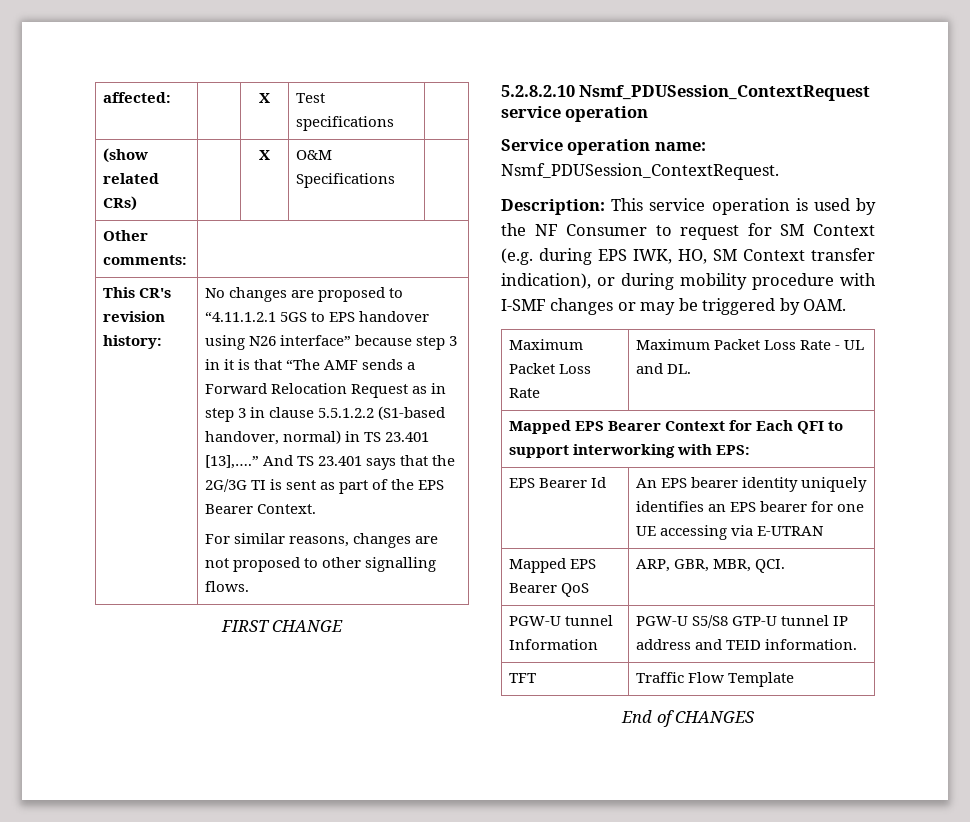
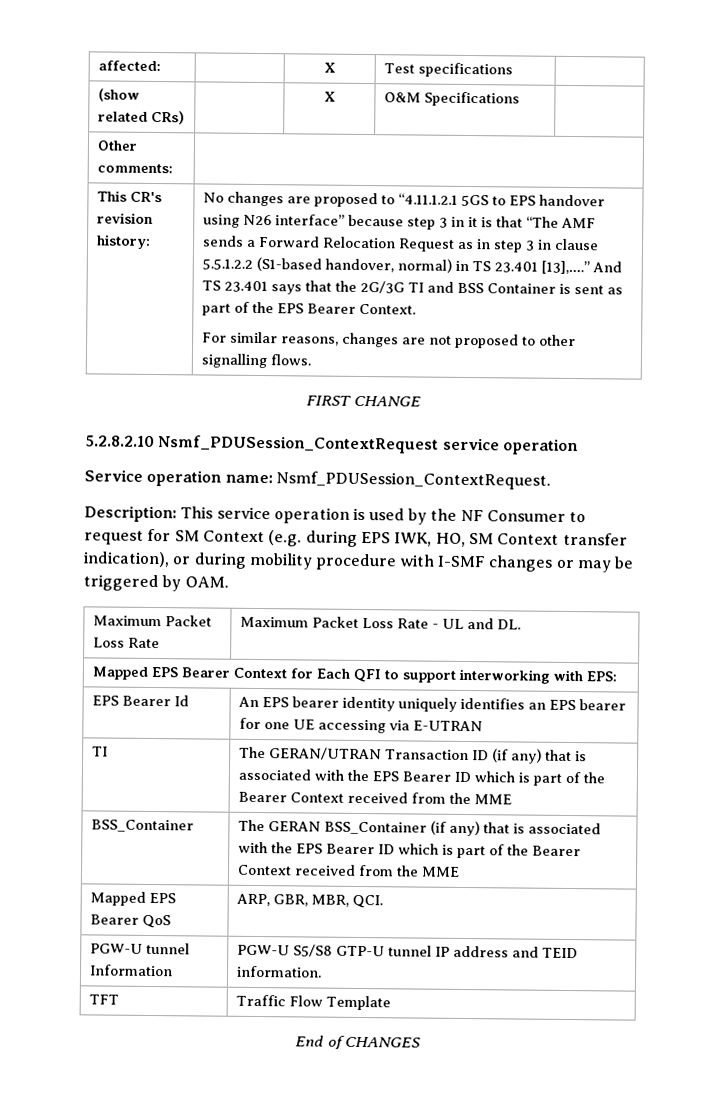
(266, 485) none -> [427,281,557,294] and BSS Container
(824, 531) none -> [92,746,109,757] [239,746,588,764] [238,768,606,786] [238,791,513,805] [91,819,195,833] [238,819,602,837] [238,841,582,859] [237,864,461,877] // TI | The GERAN/UTRAN Transaction ID (if any) that is associated with the EPS Bearer ID which is part of the Bearer Context received from the MME // BSS_Container | The GERAN BSS_Container (if any) that is associated with the EPS Bearer ID which is part of the Bearer Context received from the MME

